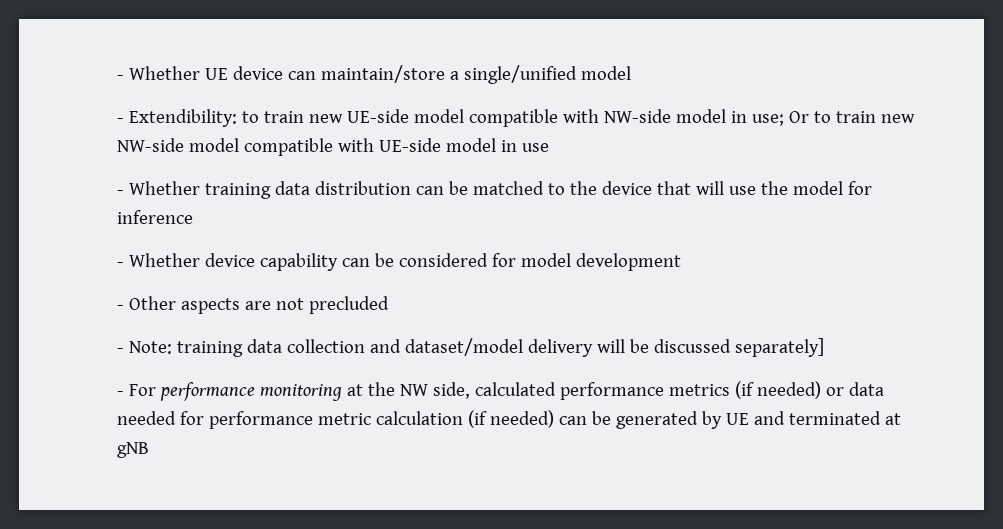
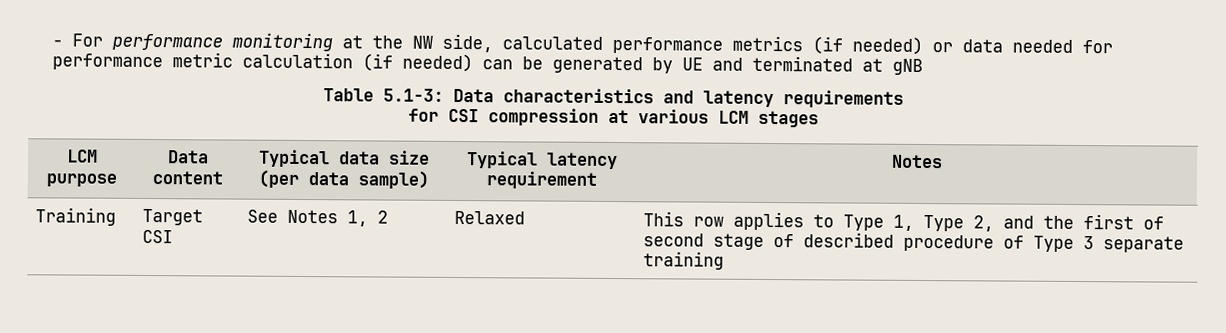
[116,65,631,84] [116,109,915,127] [116,138,549,156] [116,181,872,199] [116,210,193,224] [116,253,681,271] [116,296,389,314] [116,338,824,357] [116,391,124,396] - Whether UE device can maintain/store a single/unified model // - Extendibility: to train new UE-side model compatible with NW-side model in use; Or to train new NW-side model compatible with UE-side model in use // - Whether training data distribution can be matched to the device that will use the model for inference // - Whether device capability can be considered for model development // - Other aspects are not precluded // - Note: training data collection and dataset/model delivery will be discussed separately] // - -> [52,39,64,47] -
(149, 450) none -> [323,88,904,108] [408,108,819,128] [67,149,98,163] [46,173,117,187] [168,150,209,164] [152,171,223,185] [258,149,430,168] [258,169,429,189] [466,151,618,170] [486,171,597,189] [891,154,944,169] [34,207,116,226] [141,208,203,226] [141,229,173,244] [246,209,388,227] [453,210,525,225] [642,211,1164,232] [642,232,1184,253] [642,251,724,270] // Table 5.1-3: Data characteristics and latency requirements // for CSI compression at various LCM stages // LCM purpose | Data content | Typical data size (per data sample) | Typical latency requirement | Notes // Training | Target CSI | See Notes 1, 2 | Relaxed | This row applies to Type 1, Type 2, and the first of second stage of described procedure of Type 3 separate training

